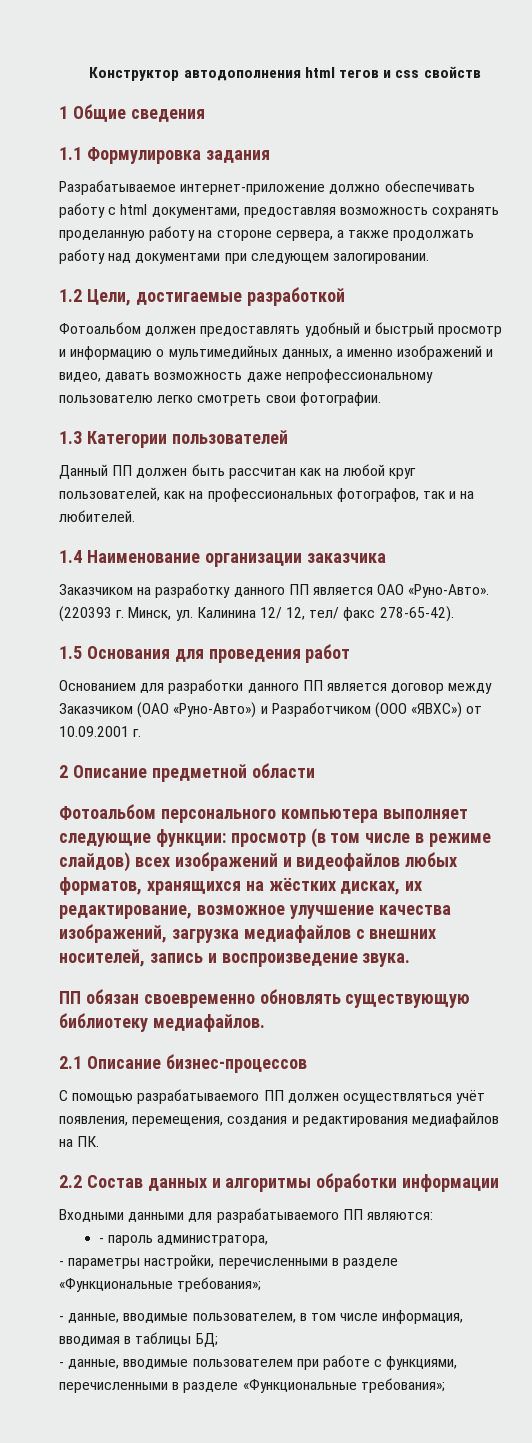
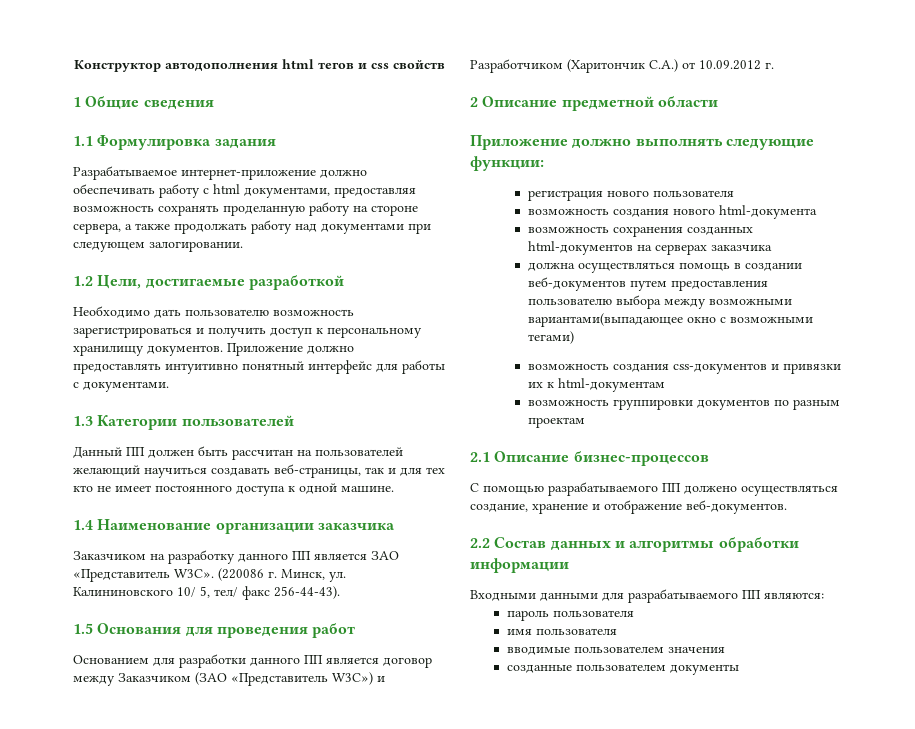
[59,322,503,337] [59,345,494,360] [59,369,433,383] [59,392,381,406] Фотоальбом должен предоставлять удобный и быстрый просмотр и информацию о мультимедийных данных, а именно изображений и видео, давать возможность даже непрофессиональному пользователю легко смотреть свои фотографии. -> [73,306,354,318] [73,327,422,338] [73,343,354,356] [73,360,445,374] [73,381,169,392] Необходимо дать пользователю возможность зарегистрироваться и получить доступ к персональному хранилищу документов. Приложение должно предоставлять интуитивно понятный интерфейс для работы с документами.
[299,464,417,479] [59,487,475,502] [59,510,135,522] как на любой круг пользователей, как на профессиональных фотографов, так и на любителей. -> [297,447,403,456] [73,464,445,478] [73,483,394,496] на пользователей желающий научиться создавать веб-страницы, так и для тех кто не имеет постоянного доступа к одной машине.
[377,584,490,598] [59,606,306,622] ОАО «Руно-Авто». (220393 г. Минск, ул. Калинина 12/ 12, -> [371,551,399,560] [73,568,346,582] [73,586,210,598] ЗАО «Представитель W3C». (220086 г. Минск, ул. Калининовского 10/ 5,
[379,606,454,622] 278-65-42). -> [274,586,340,599] 256-44-43).
[137,702,483,718] [59,726,129,737] (ОАО «Руно-Авто») и Разработчиком (ООО «ЯВХС») от 10.09.2001 -> [195,672,385,686] [470,59,761,73] (ЗАО «Представитель W3C») и Разработчиком (Харитончик С.А.) от 10.09.2012
[59,804,468,823] [59,828,492,848] [59,852,458,872] [59,877,423,895] [59,905,451,919] [59,924,437,943] [59,949,411,967] [59,989,471,1008] [59,1013,265,1032] Фотоальбом персонального компьютера выполняет следующие функции: просмотр (в том числе в режиме слайдов) всех изображений и видеофайлов любых форматов, хранящихся на жёстких дисках, их редактирование, возможное улучшение качества изображений, загрузка медиафайлов с внешних носителей, запись и воспроизведение звука. // ПП обязан своевременно обновлять существующую библиотеку медиафайлов. -> [470,135,814,150] [470,156,544,171] [528,190,735,201] [528,205,818,219] [528,226,754,237] [528,241,773,255] [528,262,803,273] [528,277,769,291] [528,295,793,309] [528,313,814,327] [528,331,575,344] [528,363,842,374] [528,378,666,392] [528,399,841,410] [528,417,586,428] Приложение должно выполнять следующие функции: // регистрация нового пользователя // возможность создания нового html-документа // возможность сохранения созданных html-документов на серверах заказчика // должна осуществляться помощь в создании веб-документов путем предоставления пользователю выбора между возможными вариантами(выпадающее окно с возможными тегами) // возможность создания css-документов и привязки их к html-документам // возможность группировки документов по разным проектам
[287,1090,486,1104] [59,1112,499,1127] [59,1136,100,1147] должен осуществляться учёт появления, перемещения, создания и редактирования медиафайлов на ПК. -> [684,485,838,496] [470,500,787,514] должено осуществляться создание, хранение и отображение веб-документов.
[98,1235,269,1246] [59,1254,398,1269] [59,1277,262,1292] [59,1310,464,1324] [59,1332,218,1347] [59,1355,458,1370] [59,1378,445,1393] - пароль администратора, // - параметры настройки, перечисленными в разделе «Функциональные требования»; // - данные, вводимые пользователем, в том числе информация, вводимая в таблицы БД; // - данные, вводимые пользователем при работе с функциями, перечисленными в разделе «Функциональные требования»; -> [506,610,634,621] [506,628,617,635] [506,646,725,655] [506,664,739,675] пароль пользователя // имя пользователя // вводимые пользователем значения // созданные пользователем документы

